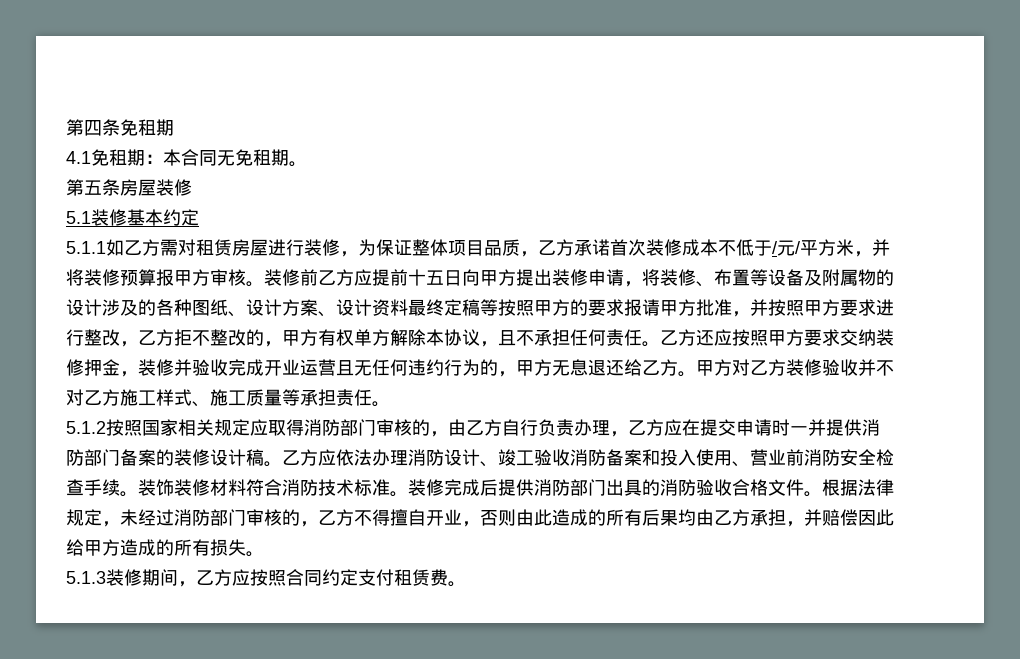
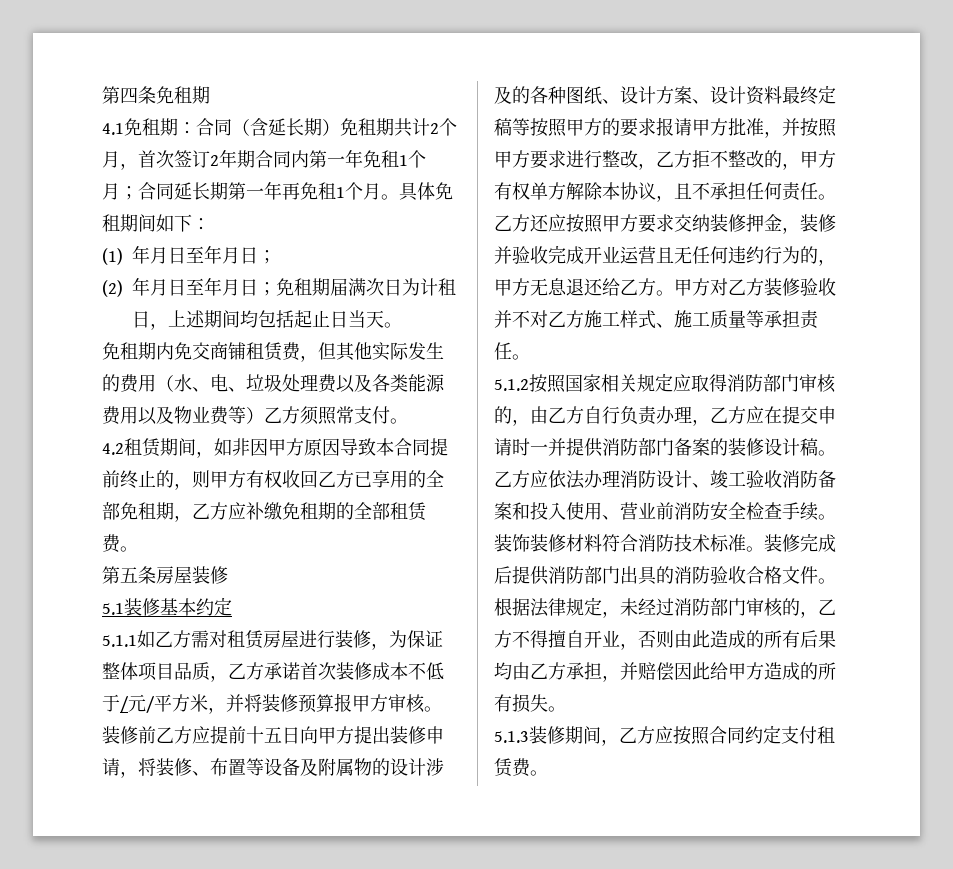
[163,149,289,166] 本合同无免租期 -> [196,118,457,137] [102,149,426,170] [102,181,453,201] [102,214,210,232] [102,245,276,265] [102,277,456,297] [132,310,402,330] [102,342,444,362] [102,374,445,393] [102,406,408,425] [102,438,448,458] [102,470,444,490] [102,502,427,522] [102,534,121,553] 合同（含延长期）免租期共计2个月，首次签订2年期合同内第一年免租1个月；合同延长期第一年再免租1个月。具体免租期间如下： // (1)年月日至年月日； // (2)年月日至年月日；免租期届满次日为计租日，上述期间均包括起止日当天。 // 免租期内免交商铺租赁费，但其他实际发生的费用（水、电、垃圾处理费以及各类能源费用以及物业费等）乙方须照常支付。 // 4.2租赁期间，如非因甲方原因导致本合同提前终止的，则甲方有权收回乙方已享用的全部免租期，乙方应补缴免租期的全部租赁费

